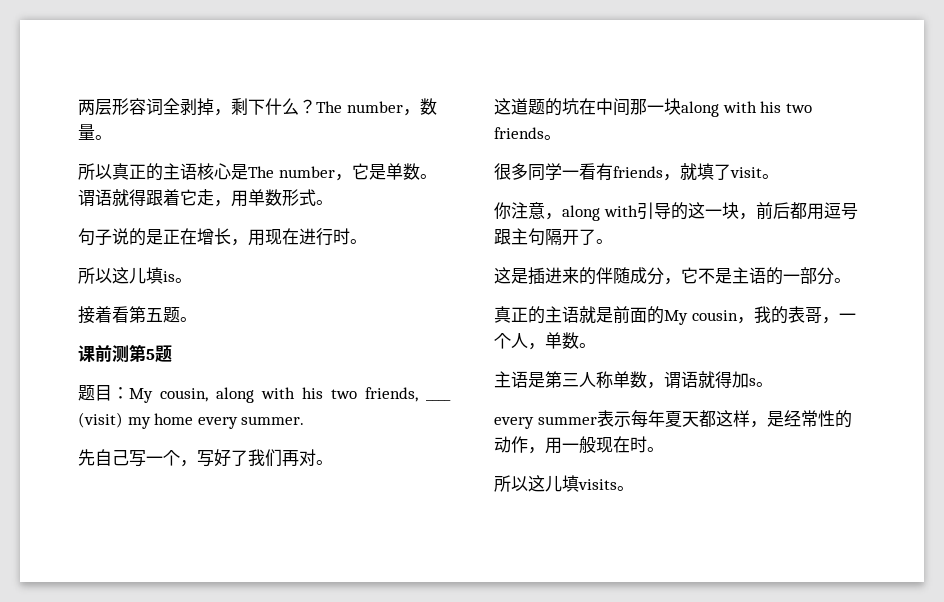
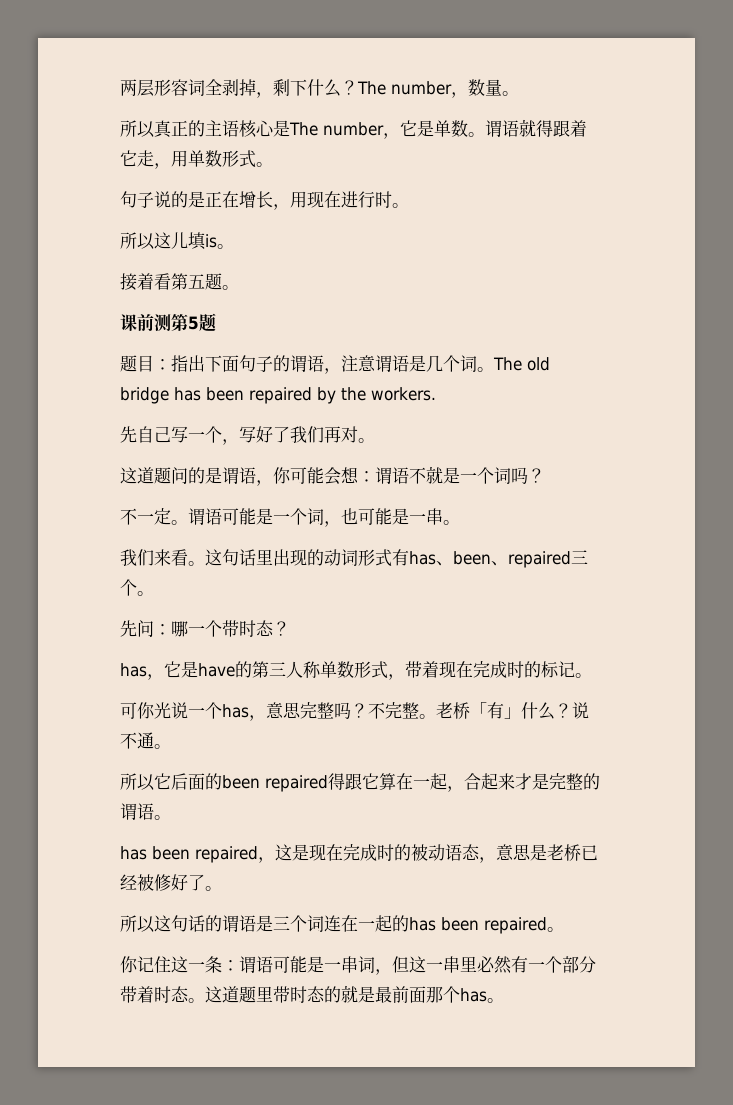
[129,387,451,403] [78,412,305,429] My cousin, along with his two friends, ____ (visit) my home every summer. -> [171,355,550,374] [120,387,436,404] 指出下面句子的谓语，注意谓语是几个词。The old bridge has been repaired by the workers.
[545,98,812,117] [494,127,561,140] [494,163,779,181] [494,202,858,221] [494,228,613,246] [494,267,851,285] [494,306,856,325] [494,332,596,350] [494,371,773,389] [494,410,852,429] [494,436,664,454] [494,475,617,492] 的坑在中间那一块along with his two friends。 // 很多同学一看有friends，就填了visit。 // 你注意，along with引导的这一块，前后都用逗号跟主句隔开了。 // 这是插进来的伴随成分，它不是主语的一部分。 // 真正的主语就是前面的My cousin，我的表哥，一个人，单数。 // 主语是第三人称单数，谓语就得加s。 // every summer表示每年夏天都这样，是经常性的动作，用一般现在时。 // 所以这儿填visits -> [171,466,545,486] [120,508,460,527] [120,549,588,568] [120,579,154,596] [120,620,290,637] [120,661,592,680] [120,702,589,721] [120,732,171,749] [120,773,600,792] [120,803,171,820] [120,844,598,863] [120,874,222,891] [120,915,564,934] [120,956,596,975] [120,985,487,1003] 问的是谓语，你可能会想：谓语不就是一个词吗？ // 不一定。谓语可能是一个词，也可能是一串。 // 我们来看。这句话里出现的动词形式有has、been、repaired三个。 // 先问：哪一个带时态？ // has，它是have的第三人称单数形式，带着现在完成时的标记。 // 可你光说一个has，意思完整吗？不完整。老桥「有」什么？说不通。 // 所以它后面的been repaired得跟它算在一起，合起来才是完整的谓语。 // has been repaired，这是现在完成时的被动语态，意思是老桥已经被修好了。 // 所以这句话的谓语是三个词连在一起的has been repaired。 // 你记住这一条：谓语可能是一串词，但这一串里必然有一个部分带着时态。这道题里带时态的就是最前面那个has

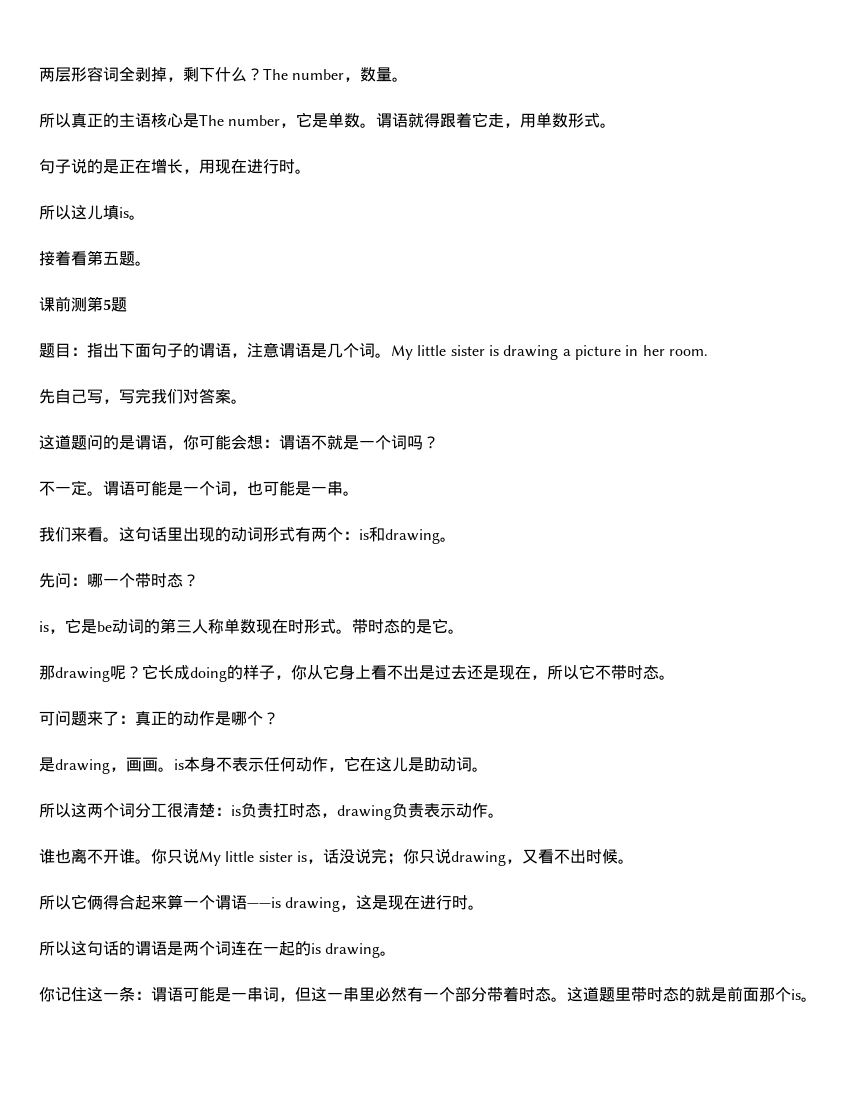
[493,357,550,371] [120,387,436,404] [120,426,358,445] The old bridge has been repaired by the workers. // 先自己写一个，写好了我们再对 -> [391,345,708,360] [39,388,231,404] My little sister is drawing a picture in her room. // 先自己写，写完我们对答案
[409,550,588,568] [120,579,137,596] has、been、repaired三个 -> [311,527,440,544] 两个：is和drawing
[120,661,592,680] [120,702,589,721] [120,732,171,749] [120,773,600,792] [120,803,171,820] [120,844,598,863] [120,874,205,891] has，它是have的第三人称单数形式，带着现在完成时的标记。 // 可你光说一个has，意思完整吗？不完整。老桥「有」什么？说不通。 // 所以它后面的been repaired得跟它算在一起，合起来才是完整的谓语。 // has been repaired，这是现在完成时的被动语态，意思是老桥已经被修好了 -> [39,618,464,634] [39,664,675,682] [39,710,279,726] [39,756,488,774] [39,802,504,820] [39,848,634,866] [39,894,469,912] is，它是be动词的第三人称单数现在时形式。带时态的是它。 // 那drawing呢？它长成doing的样子，你从它身上看不出是过去还是现在，所以它不带时态。 // 可问题来了：真正的动作是哪个？ // 是drawing，画画。is本身不表示任何动作，它在这儿是助动词。 // 所以这两个词分工很清楚：is负责扛时态，drawing负责表示动作。 // 谁也离不开谁。你只说My little sister is，话没说完；你只说drawing，又看不出时候。 // 所以它俩得合起来算一个谓语——is drawing，这是现在进行时
[273,916,290,930] 三 -> [183,941,199,956] 两
[409,917,547,934] has been repaired -> [311,943,381,958] is drawing
[375,986,392,1003] 最 -> (727, 994) none
[460,988,487,1002] has -> [791,989,801,1000] is

